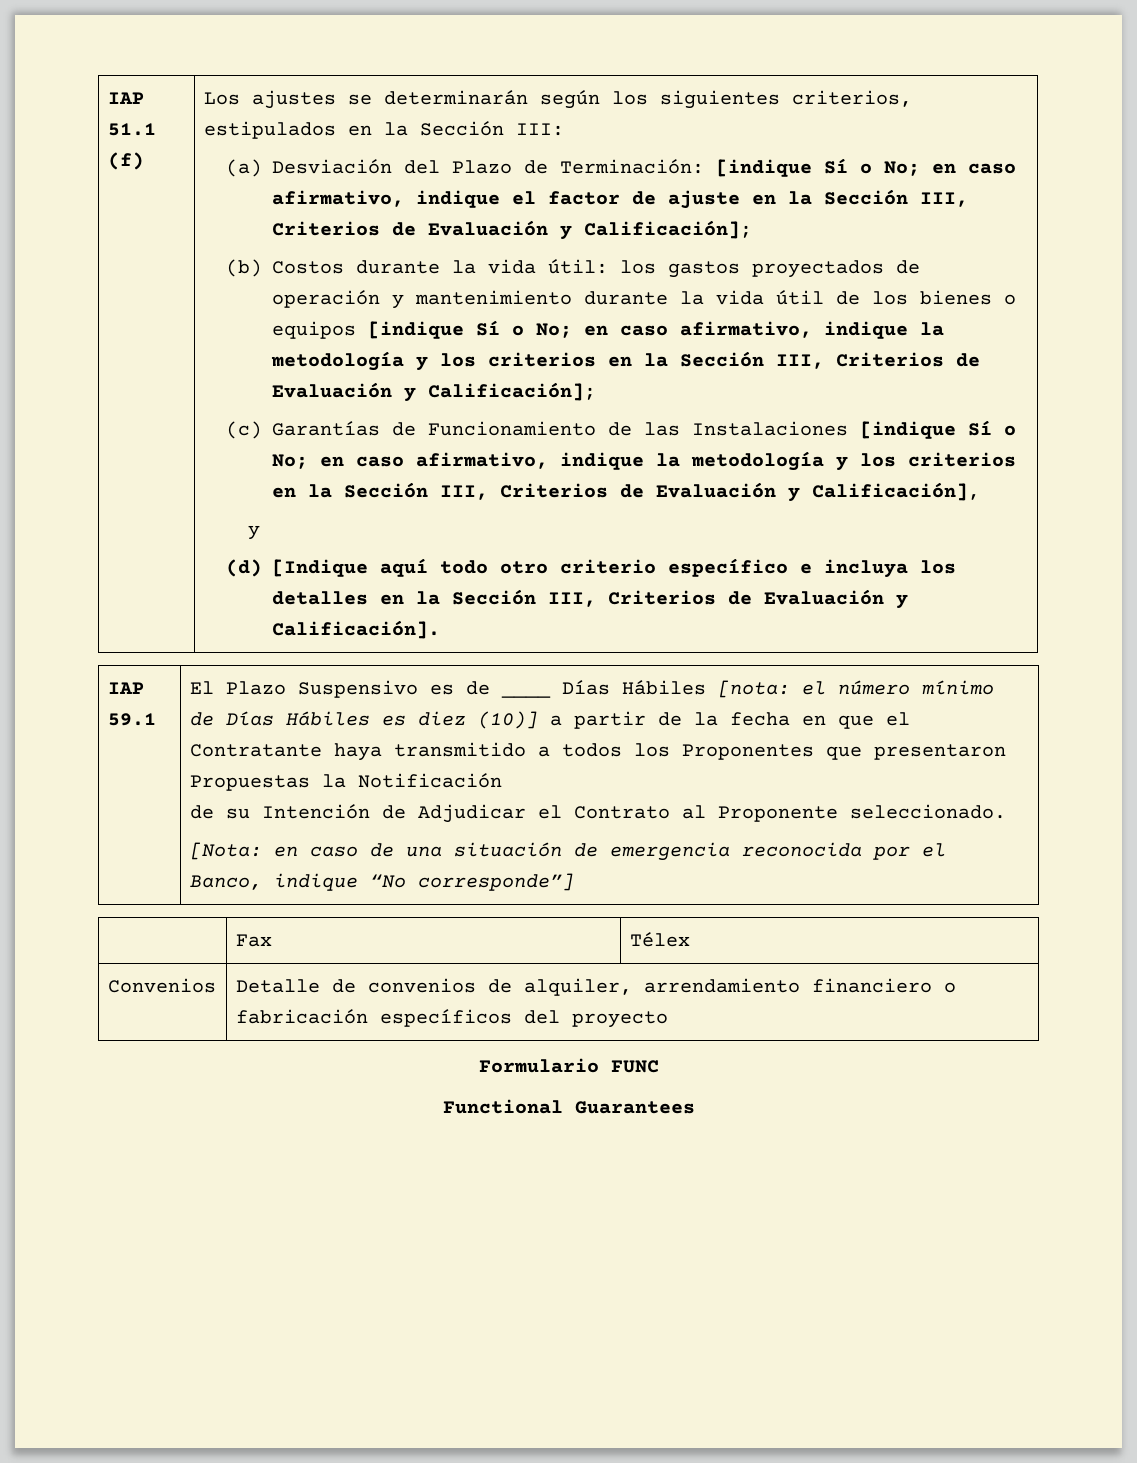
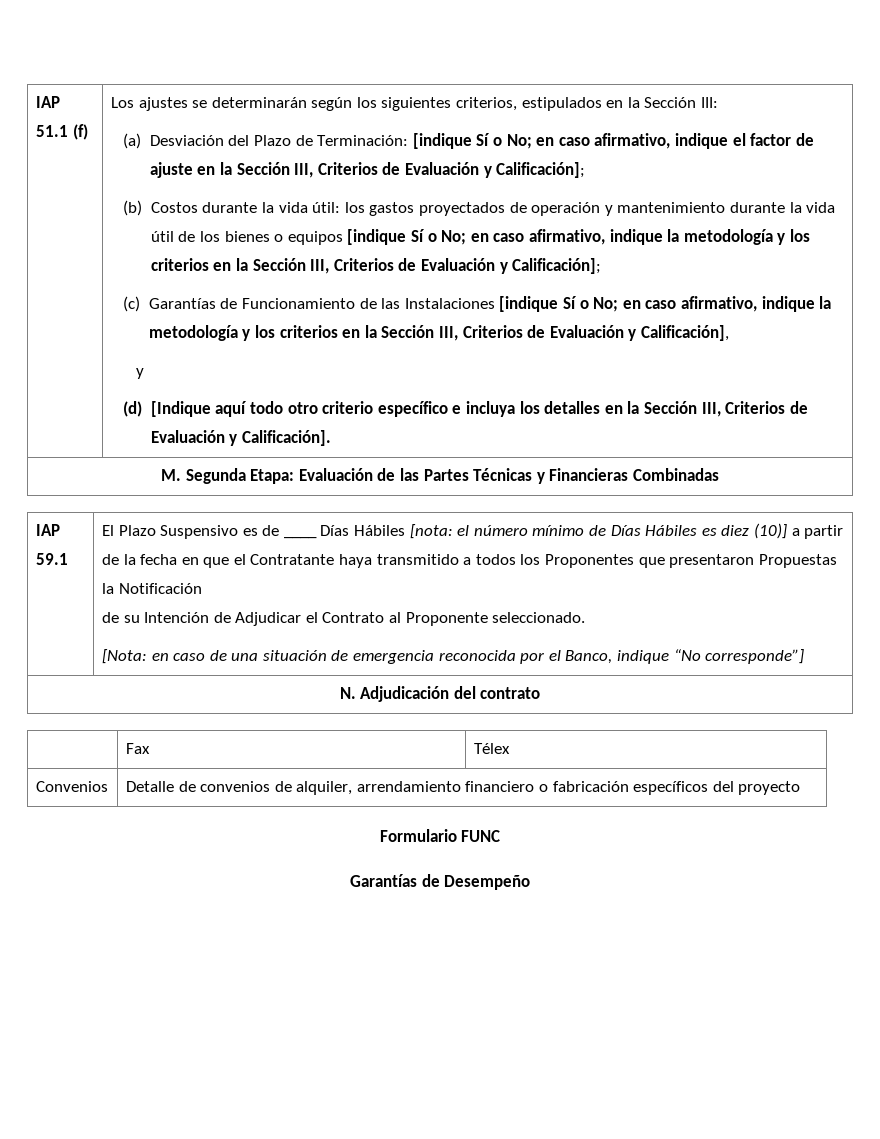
(440, 629) none -> [161,468,719,484] // M. Segunda Etapa: Evaluación de las Partes Técnicas y Financieras Combinadas
(574, 882) none -> [339,686,541,702] // N. Adjudicación del contrato
[442,1099,695,1114] Functional Guarantees -> [349,874,531,890] Garantías de Desempeño

